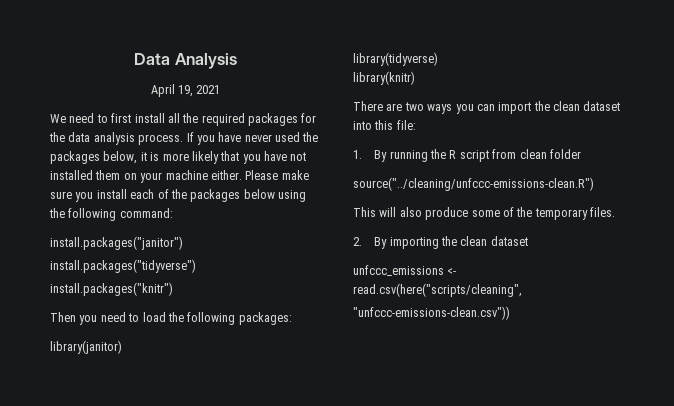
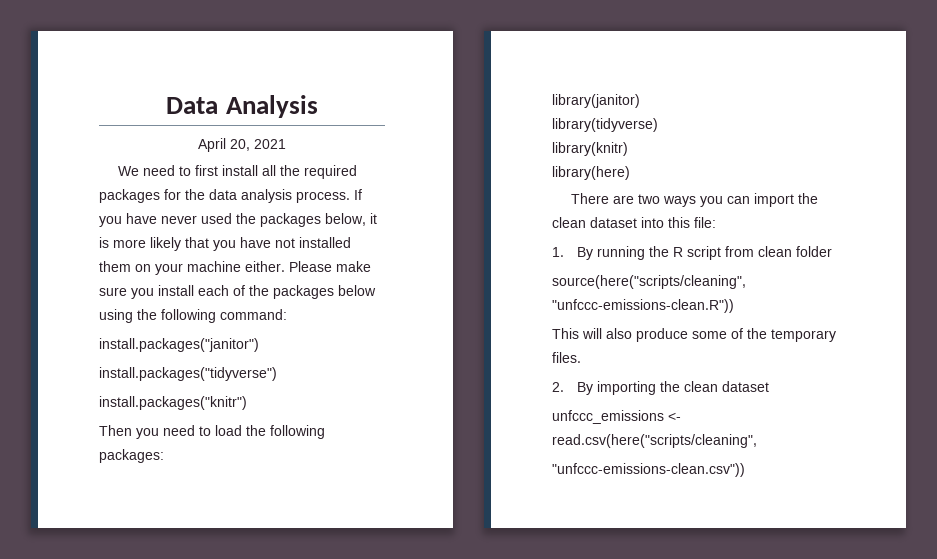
[178,85,193,97] 19, -> [230,139,250,151] 20,
(415, 78) none -> [552,166,630,180] // library(here)
[353,177,594,191] source("../cleaning/unfccc-emissions-clean.R") -> [552,275,746,289] [552,299,734,313] source(here("scripts/cleaning", "unfccc-emissions-clean.R"))

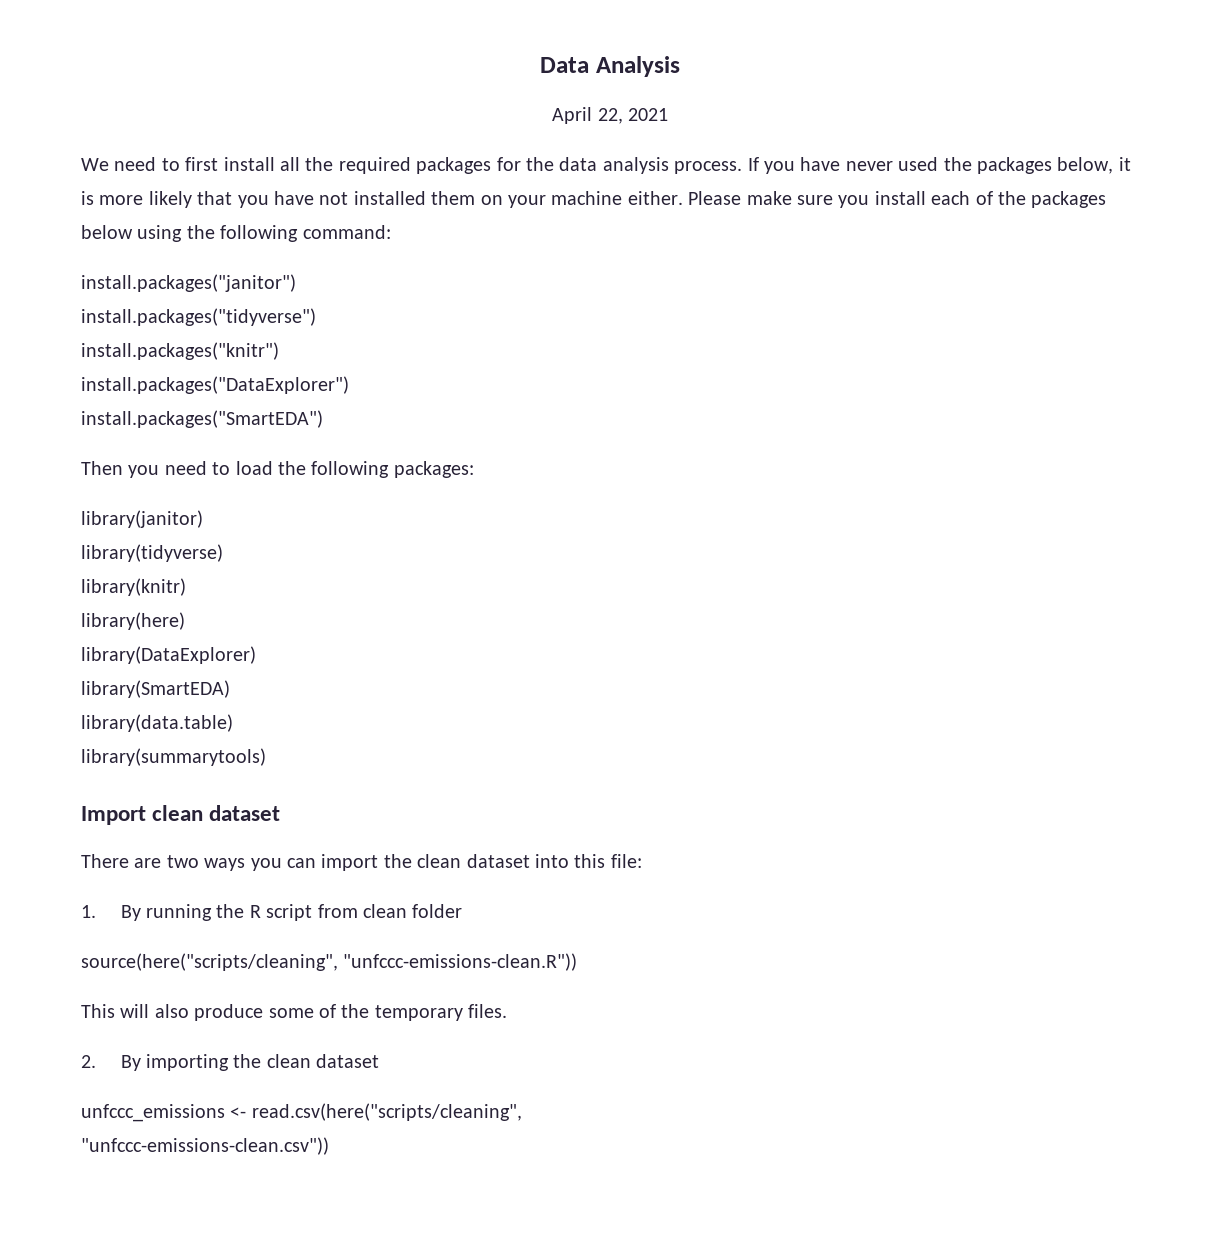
[230,139,250,151] 20, -> [597,108,623,124] 22,
(247, 403) none -> [81,376,349,394] [81,410,323,428] // install.packages("DataExplorer") // install.packages("SmartEDA")
(630, 173) none -> [81,646,256,664] [81,680,230,698] [81,714,233,732] [81,748,266,766] [81,805,281,825] // library(DataExplorer) // library(SmartEDA) // library(data.table) // library(summarytools) // Import clean dataset

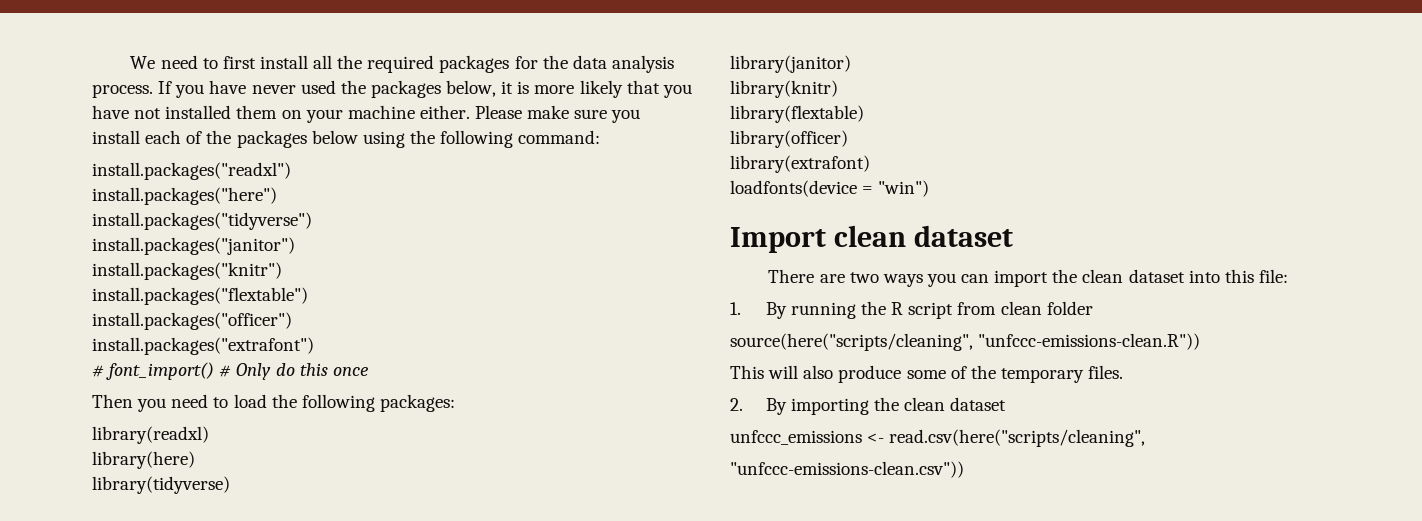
[540,56,680,77] [552,107,668,124] Data Analysis // April 22, 2021 // -> (130, 62) none
[81,274,296,292] install.packages("janitor") -> [92,162,291,180] [92,187,277,205] install.packages("readxl") // install.packages("here")
(316, 317) none -> [92,237,295,255] // install.packages("janitor")
[81,376,349,394] [81,410,323,428] install.packages("DataExplorer") // install.packages("SmartEDA") -> [92,287,308,305] [92,312,292,330] [92,337,314,355] [92,362,369,380] install.packages("flextable") // install.packages("officer") // install.packages("extrafont") // # font_import() # Only do this once
[81,510,203,528] library(janitor) -> [92,426,209,444] [92,451,195,469] library(readxl) // library(here)
(223, 553) none -> [730,55,851,73] // library(janitor)
[81,612,185,630] [81,646,256,664] [81,680,230,698] [81,714,233,732] [81,748,266,766] library(here) // library(DataExplorer) // library(SmartEDA) // library(data.table) // library(summarytools) -> [730,105,864,123] [730,130,848,148] [730,155,870,173] [730,180,930,197] library(flextable) // library(officer) // library(extrafont) // loadfonts(device = "win")

